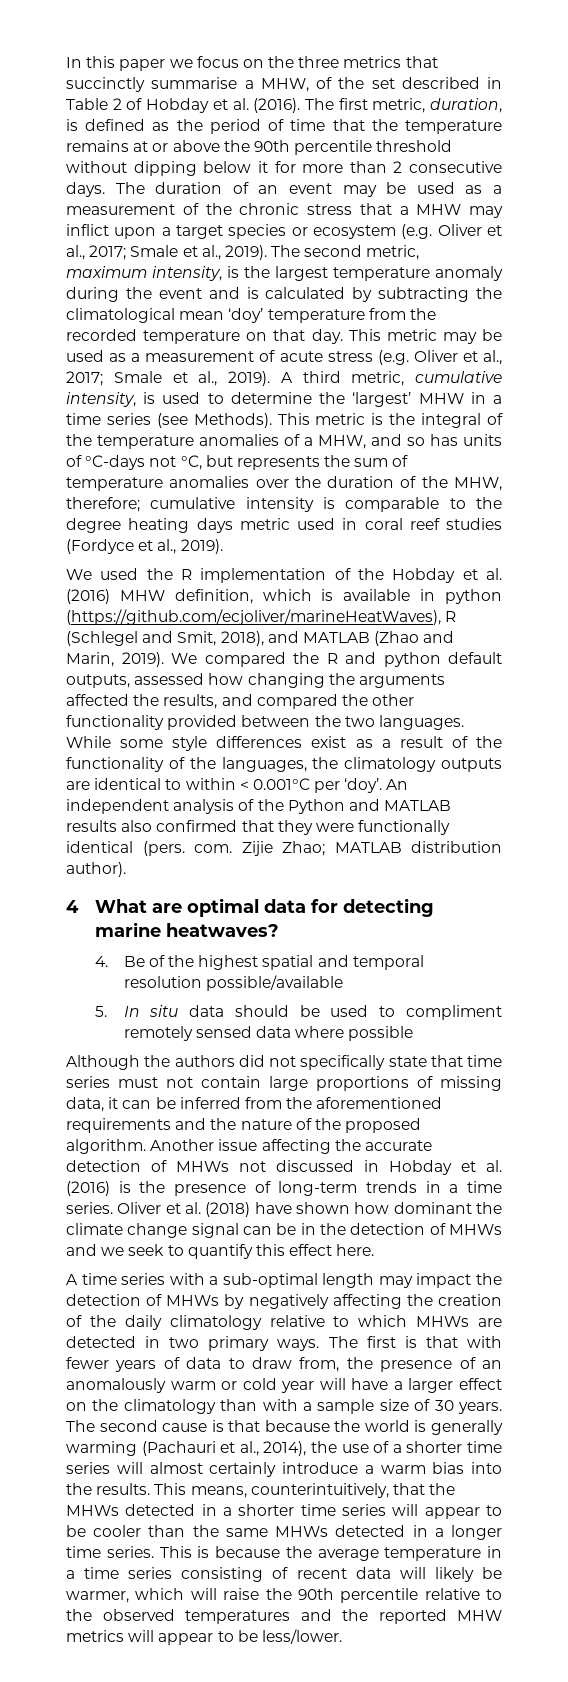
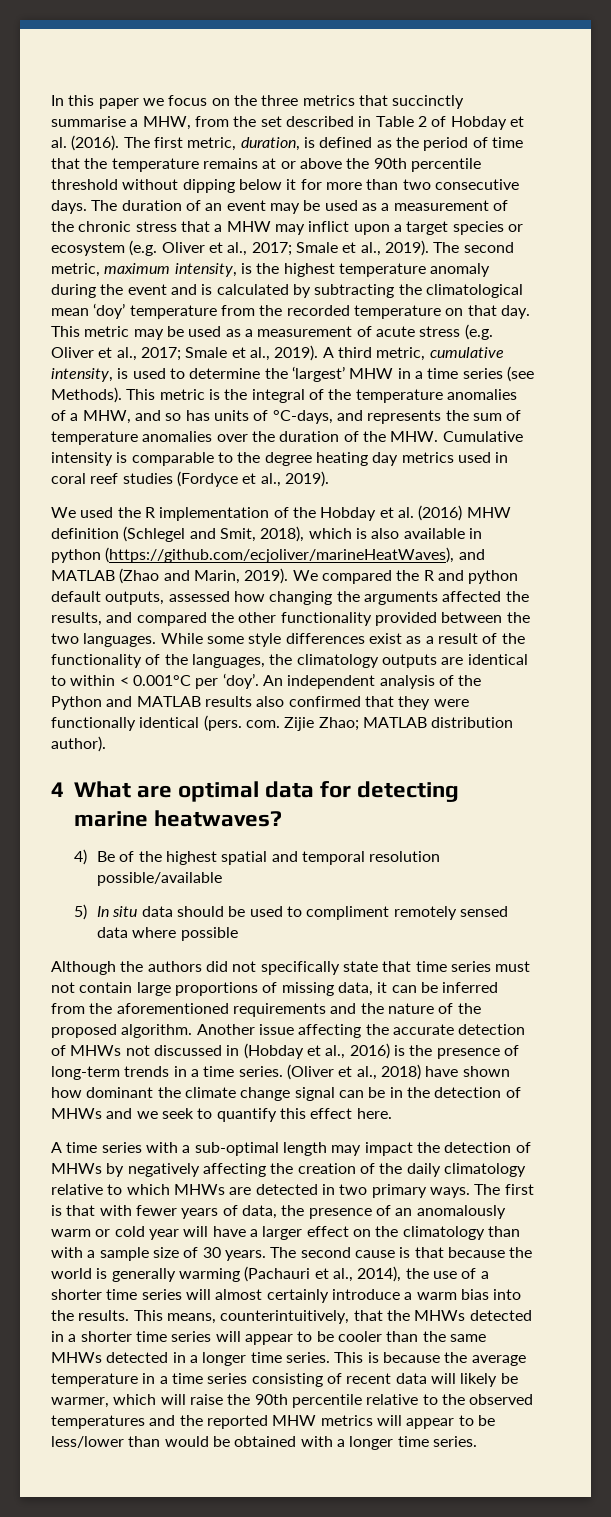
[316,77,332,89] of -> [194,116,229,127] from
[393,161,403,173] 2 -> [402,179,431,190] two
[275,266,328,281] largest -> [283,263,335,277] highest
[85,455,233,470] °C-days not °C, but -> [272,410,363,424] °C-days, and
[453,477,502,491] [66,497,236,512] MHW, therefore; cumulative -> [390,431,523,442] MHW. Cumulative
[196,518,290,533] days metric -> [372,452,454,466] day metrics
[174,589,253,604] definition, -> [51,526,305,542] definition (Schlegel and Smit, 2018),
(334, 595) none -> [371,528,400,539] also
[445,611,457,622] [66,631,264,646] R (Schlegel and Smit, 2018), -> (455, 555) none
[94,956,108,967] 4. -> [74,849,88,865] 4)
[94,1006,107,1017] 5. -> [74,904,88,920] 5)
[389,1160,502,1175] [66,1181,110,1196] Hobday et al. (2016) -> [243,1043,390,1059] (Hobday et al., 2016)
[117,1202,251,1217] Oliver et al. (2018) -> [286,1064,421,1080] (Oliver et al., 2018)
[186,1357,340,1372] data to draw from, -> [241,1205,277,1219] data,
[261,1629,342,1644] less/lower. -> [51,1436,477,1450] less/lower than would be obtained with a longer time series.

